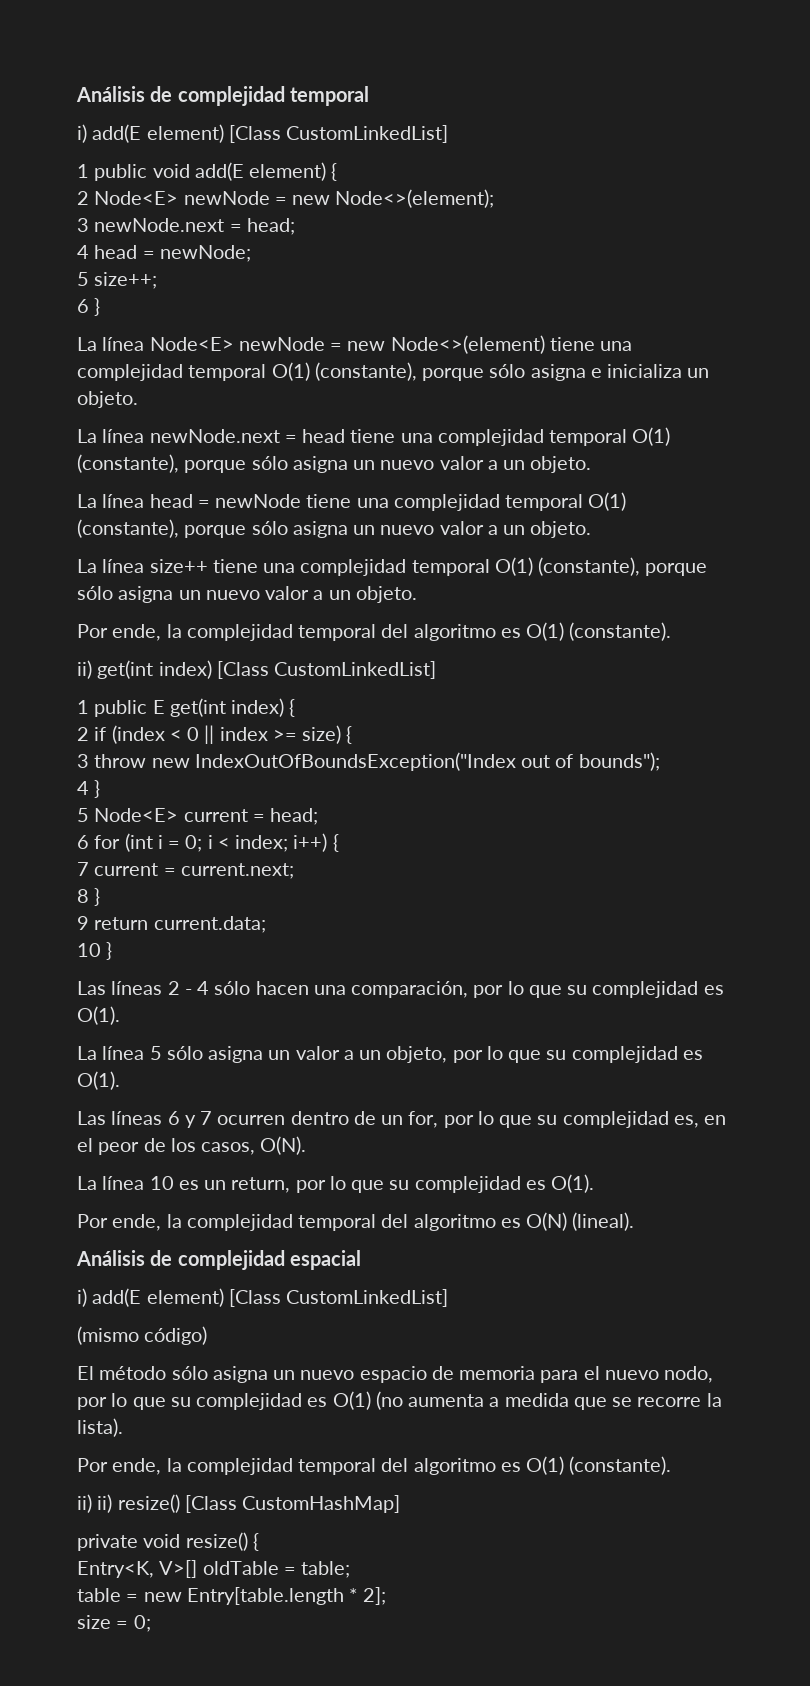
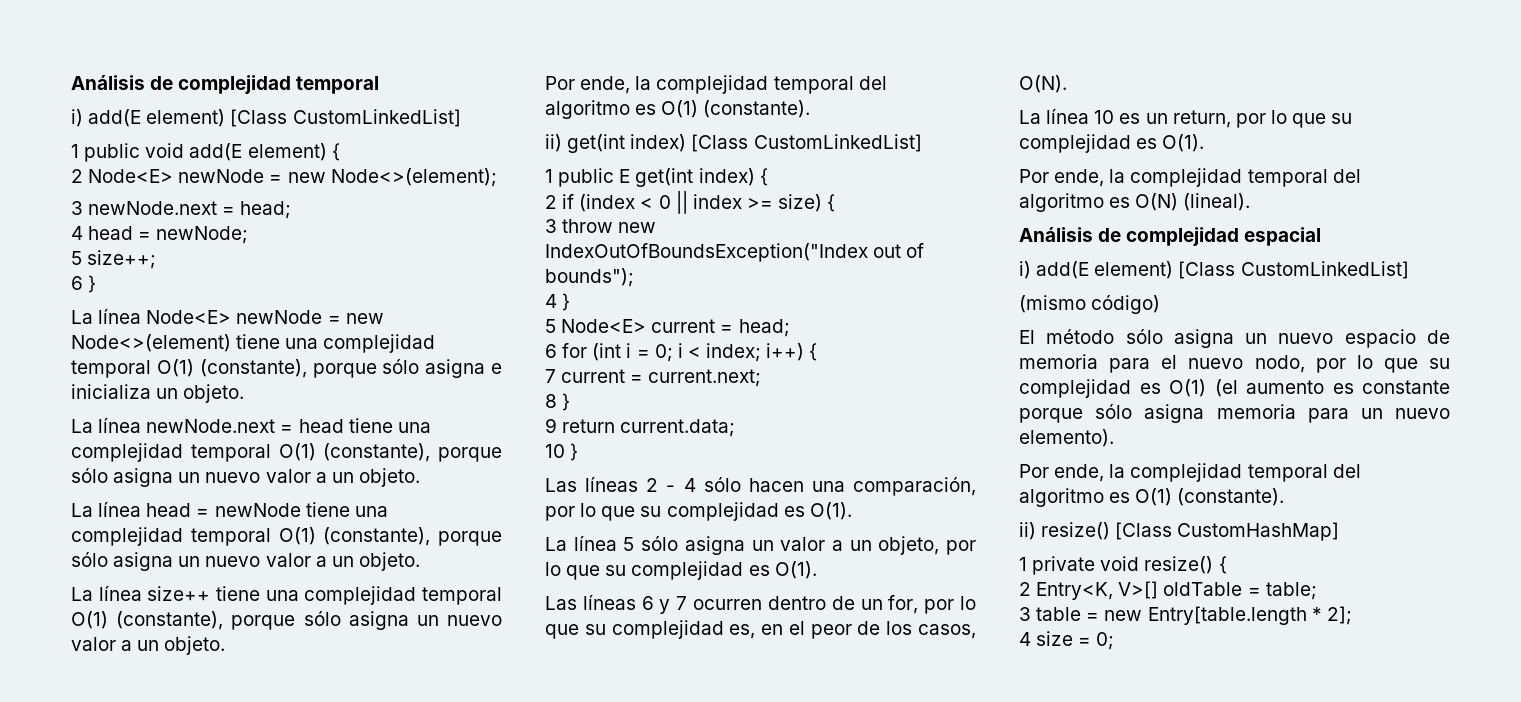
[375,1391,722,1410] [77,1418,123,1437] (no aumenta a medida que se recorre la lista). -> [1214,379,1450,397] [1019,404,1450,423] [1019,429,1114,447] (el aumento es constante porque sólo asigna memoria para un nuevo elemento).
[97,1494,113,1513] ii) -> (1036, 531) none
(401, 1504) none -> [1019,557,1027,571] 1
(259, 1542) none -> [1019,582,1031,596] 2
(351, 1569) none -> [1019,607,1031,621] 3
(387, 1596) none -> [1019,632,1031,646] 4

